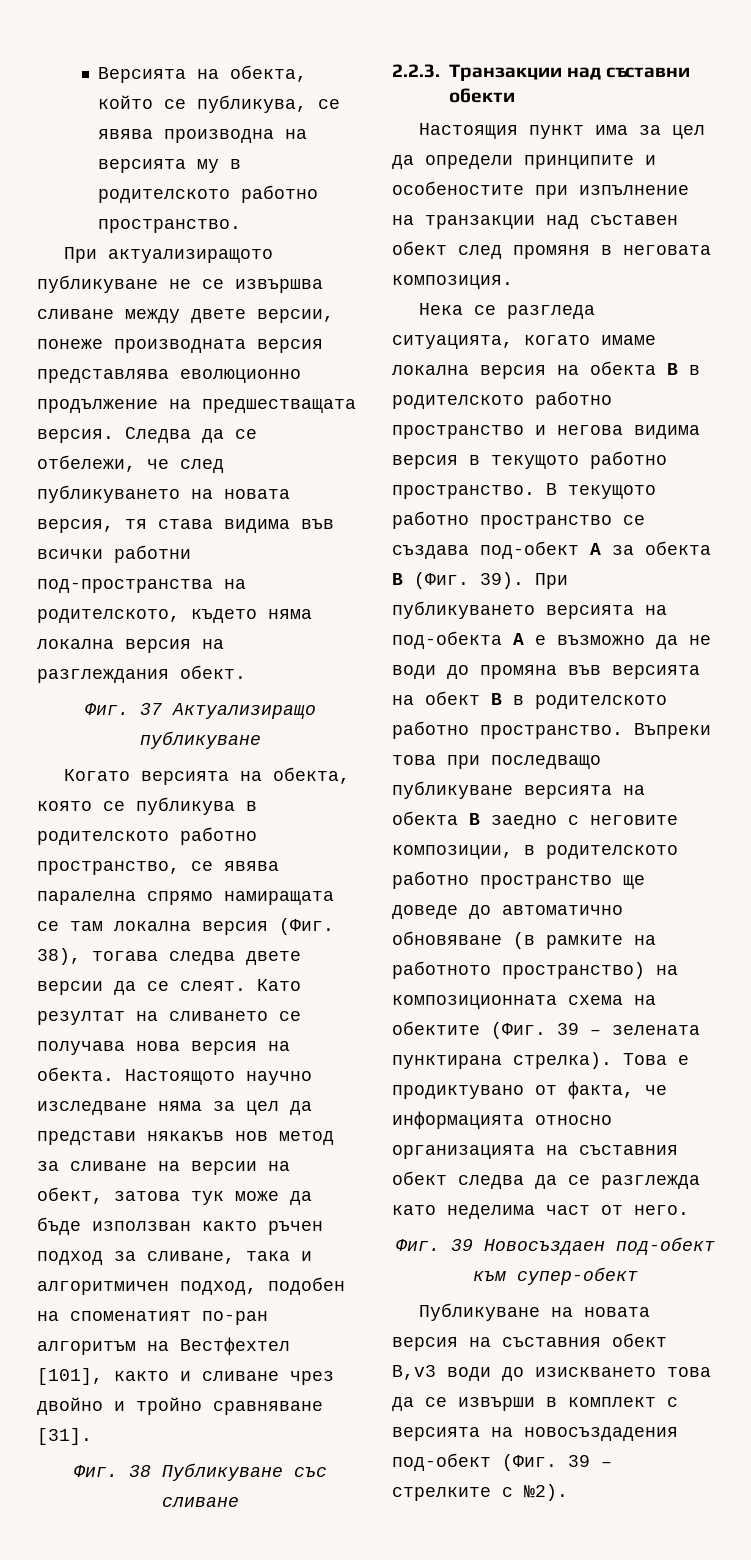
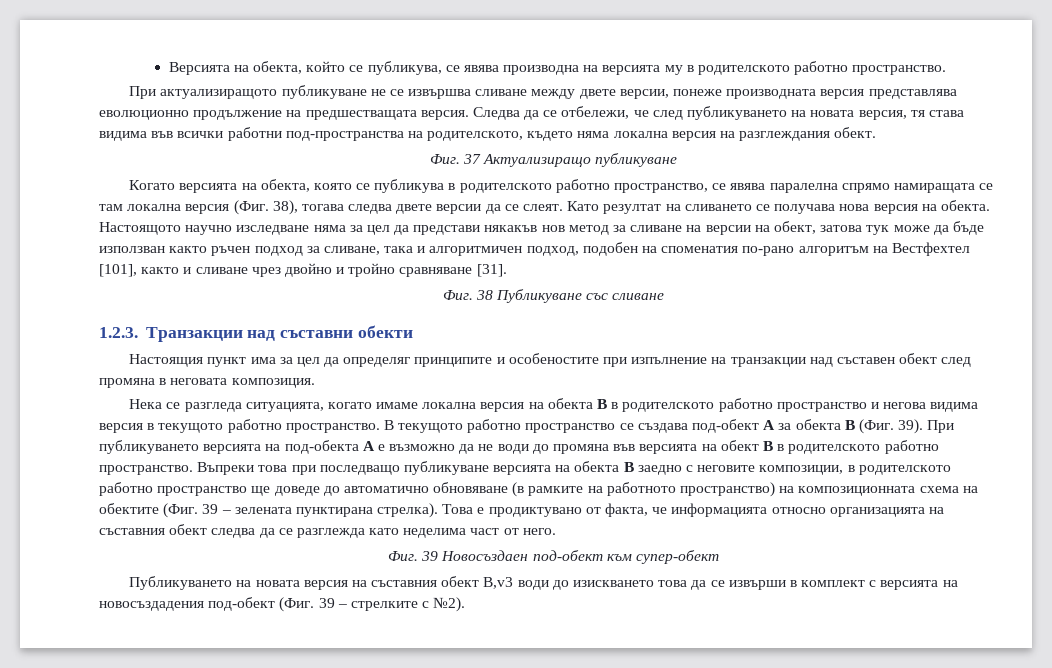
[70,1311,268,1325] споменатият по-ран -> [661,246,795,256] споменатия по-рано
[392,64,440,78] 2.2.3. -> [99,327,138,338] 1.2.3.
[425,155,513,169] определи -> [343,357,411,367] определяг
[513,245,590,259] промяня -> [99,378,155,388] промяна
[418,1303,540,1321] Публикуване -> [129,576,233,590] Публикуването

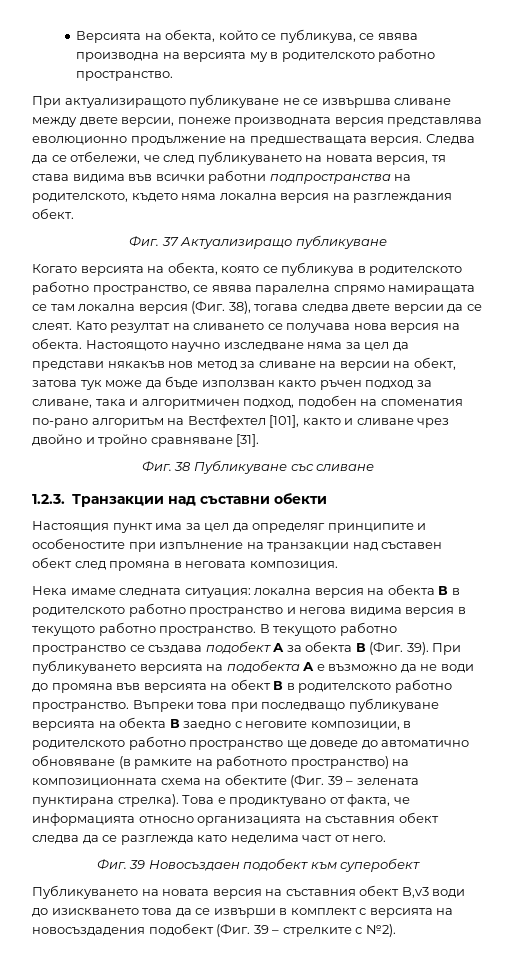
[285,131,404,141] под-пространства -> [269,174,391,184] подпространства
[166,402,419,412] се разгледа ситуацията, когато имаме -> [70,588,251,598] имаме следната ситуация:
[692,419,760,433] под-обект -> [205,641,271,654] подобект
[284,440,359,454] под-обекта -> [226,660,300,673] подобекта
[532,550,719,564] под-обект към супер-обект -> [243,858,421,872] подобект към суперобект
[208,597,276,611] под-обект -> [148,923,214,936] подобект

